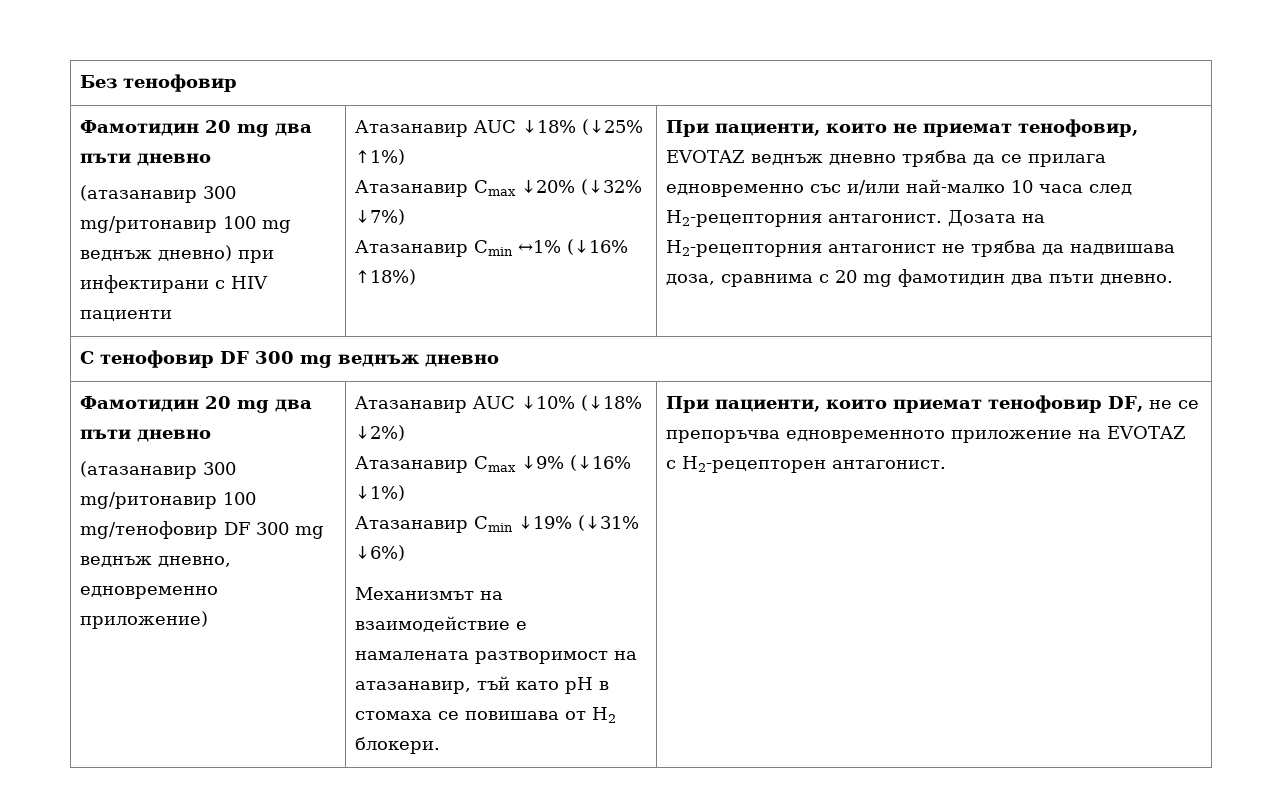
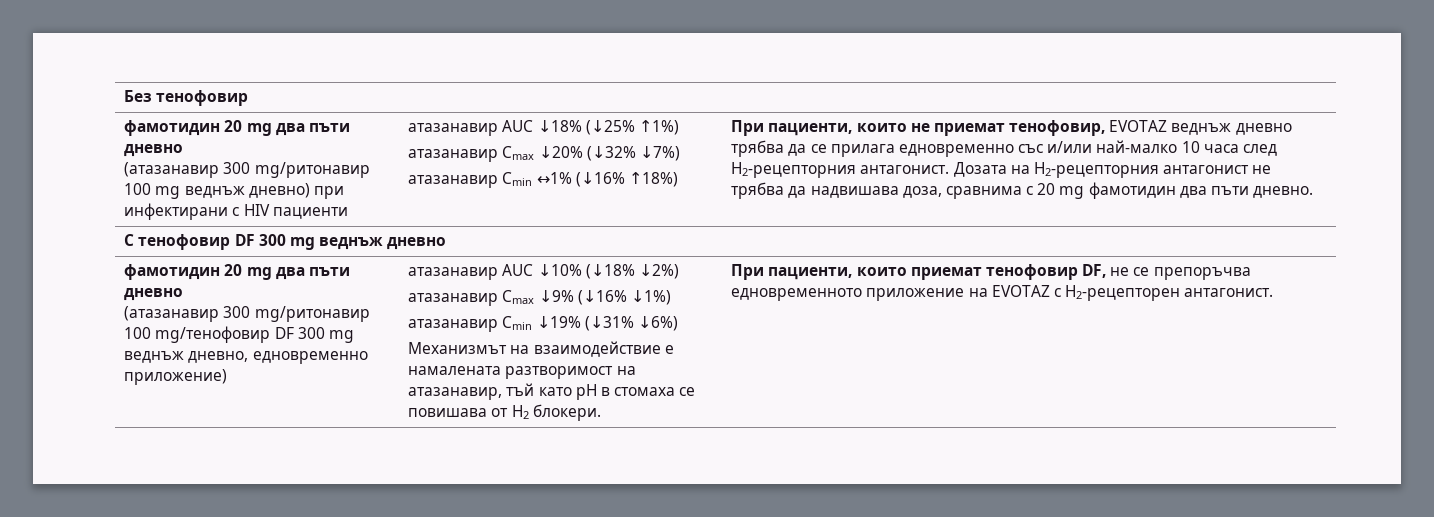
[80,120,200,136] Фамотидин -> [124,120,221,136] фамотидин
[355,120,469,137] Атазанавир -> [408,123,499,136] атазанавир
[355,180,469,197] Атазанавир -> [408,149,499,162] атазанавир
[355,240,469,257] Атазанавир -> [408,175,499,188] атазанавир
[80,396,200,412] Фамотидин -> [124,264,221,280] фамотидин
[354,396,468,413] Aтазанавир -> [408,267,499,280] атазанавир
[355,456,469,473] Атазанавир -> [408,293,499,306] атазанавир
[355,516,469,533] Атазанавир -> [408,319,499,332] атазанавир

